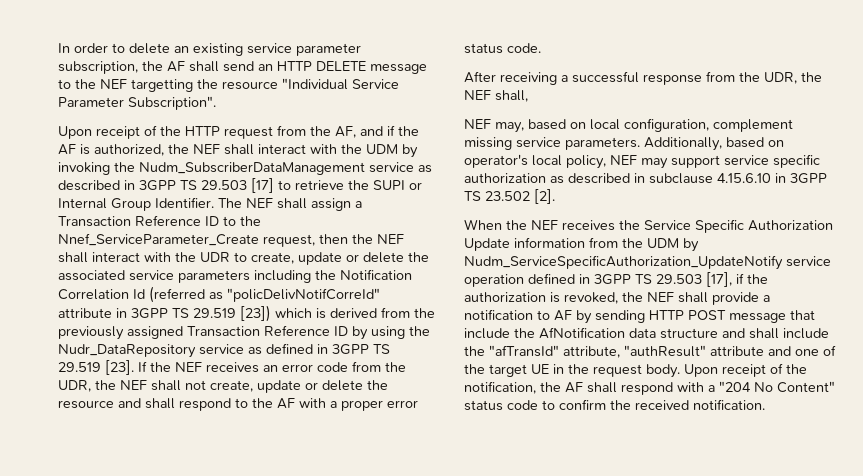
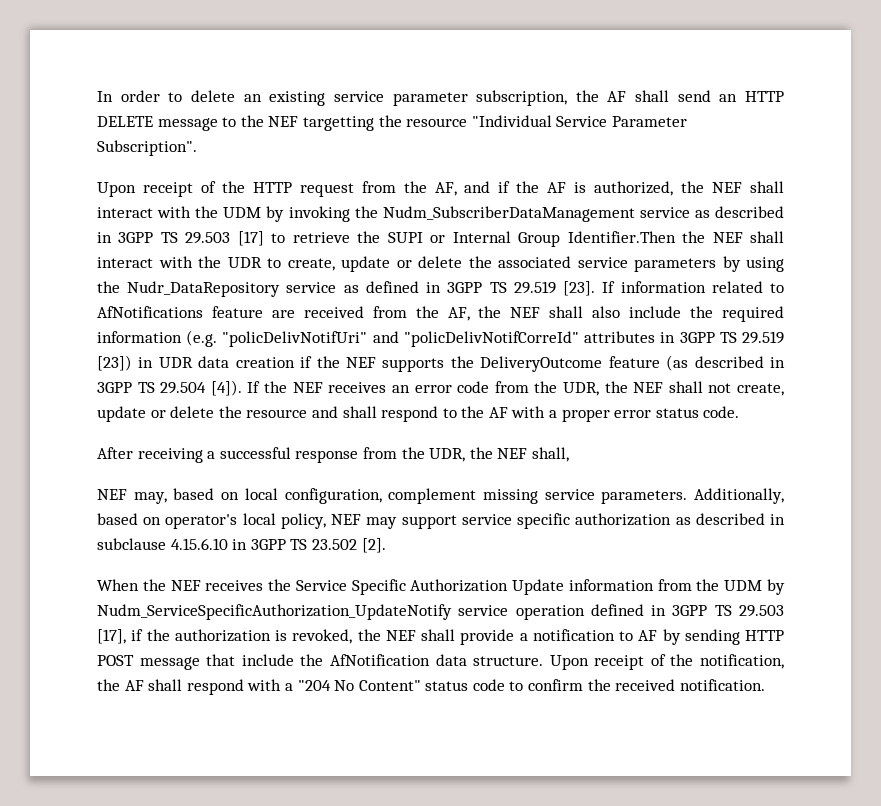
[155,197,362,211] [58,215,261,227] [58,233,348,247] Identifier. The NEF shall assign a Transaction Reference ID to the Nnef_ServiceParameter_Create request, then -> [567,231,676,243] Identifier.Then
[254,269,412,283] [58,286,380,303] [58,305,435,322] [58,325,348,340] including the Notification Correlation Id (referred as "policDelivNotifCorreId" attribute in 3GPP TS 29.519 [23]) which is derived from the previously assigned Transaction Reference ID -> (716, 265) none
(147, 366) none -> [620,281,784,293] [97,306,784,322] [97,330,784,347] [97,355,786,372] [97,380,261,396] information related to AfNotifications feature are received from the AF, the NEF shall also include the required information (e.g. "policDelivNotifUri" and "policDelivNotifCorreId" attributes in 3GPP TS 29.519 [23]) in UDR data creation if the NEF supports the DeliveryOutcome feature (as described in 3GPP TS 29.504 [4]). If
[660,328,829,339] [464,345,836,358] [464,364,680,378] structure and shall include the "afTransId" attribute, "authResult" attribute and one of the target UE in the request body. -> [473,656,544,666] structure.

